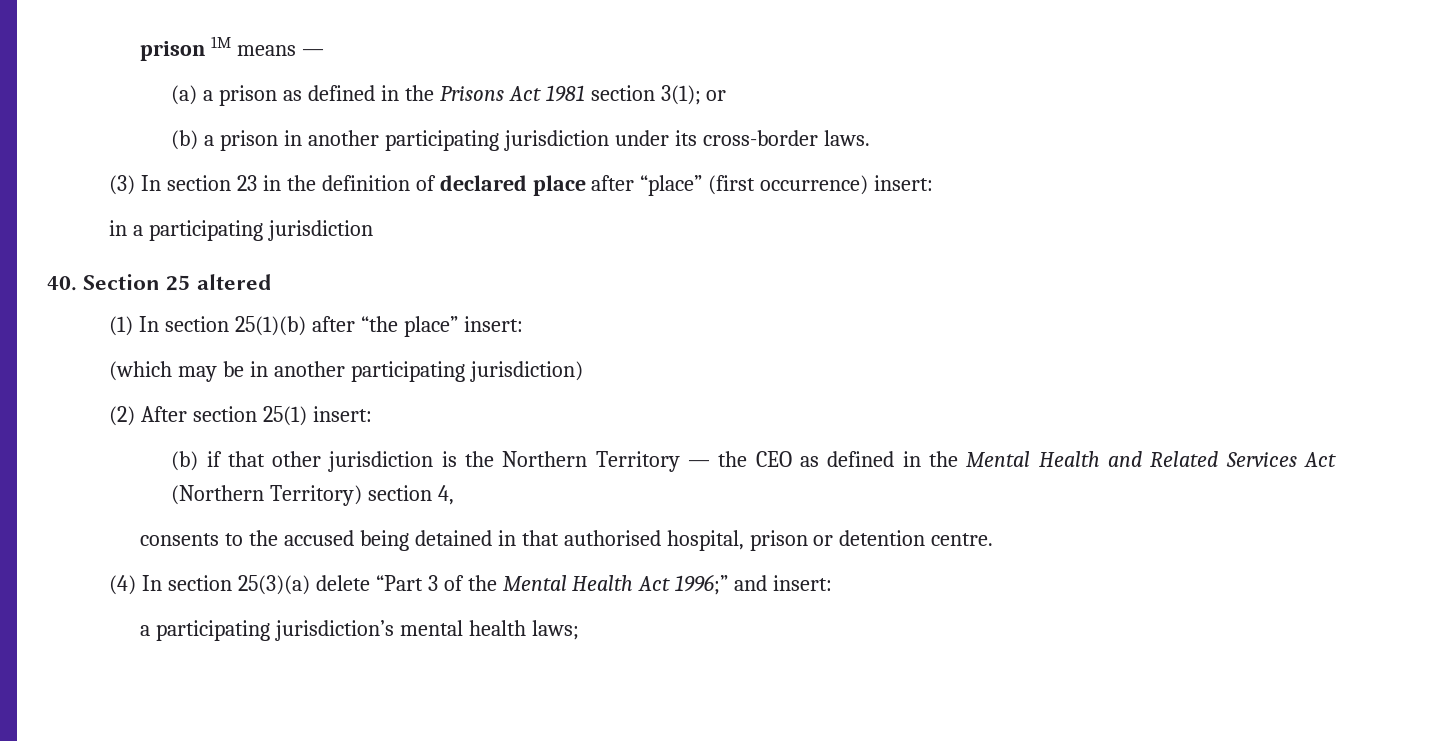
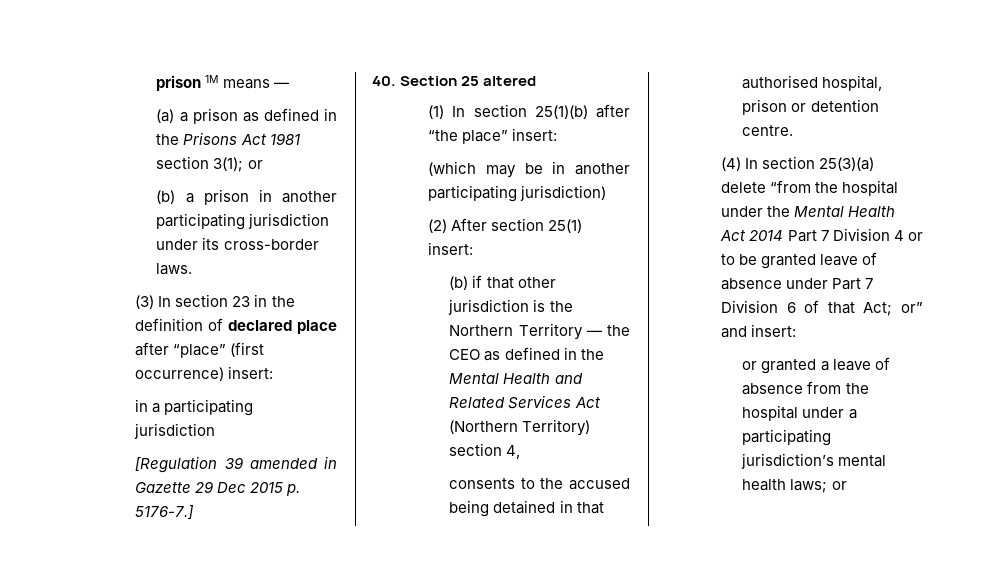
(373, 230) none -> [135,456,337,473] [135,481,301,496] [135,505,195,519] // [Regulation 39 amended in Gazette 29 Dec 2015 p. 5176-7.]
[375,574,833,595] “Part 3 of the Mental Health Act 1996;” and insert: // -> [770,180,899,196] [721,206,896,217] [720,228,923,242] [721,252,878,269] [721,278,874,290] [721,300,923,316] [721,324,797,338] [742,357,890,374] [742,381,869,395] [742,405,845,421] “from the hospital under the Mental Health Act 2014 Part 7 Division 4 or to be granted leave of absence under Part 7 Division 6 of that Act; or” and insert: // or granted a leave of absence from the hospital under
(579, 630) none -> [831,481,847,490] or

